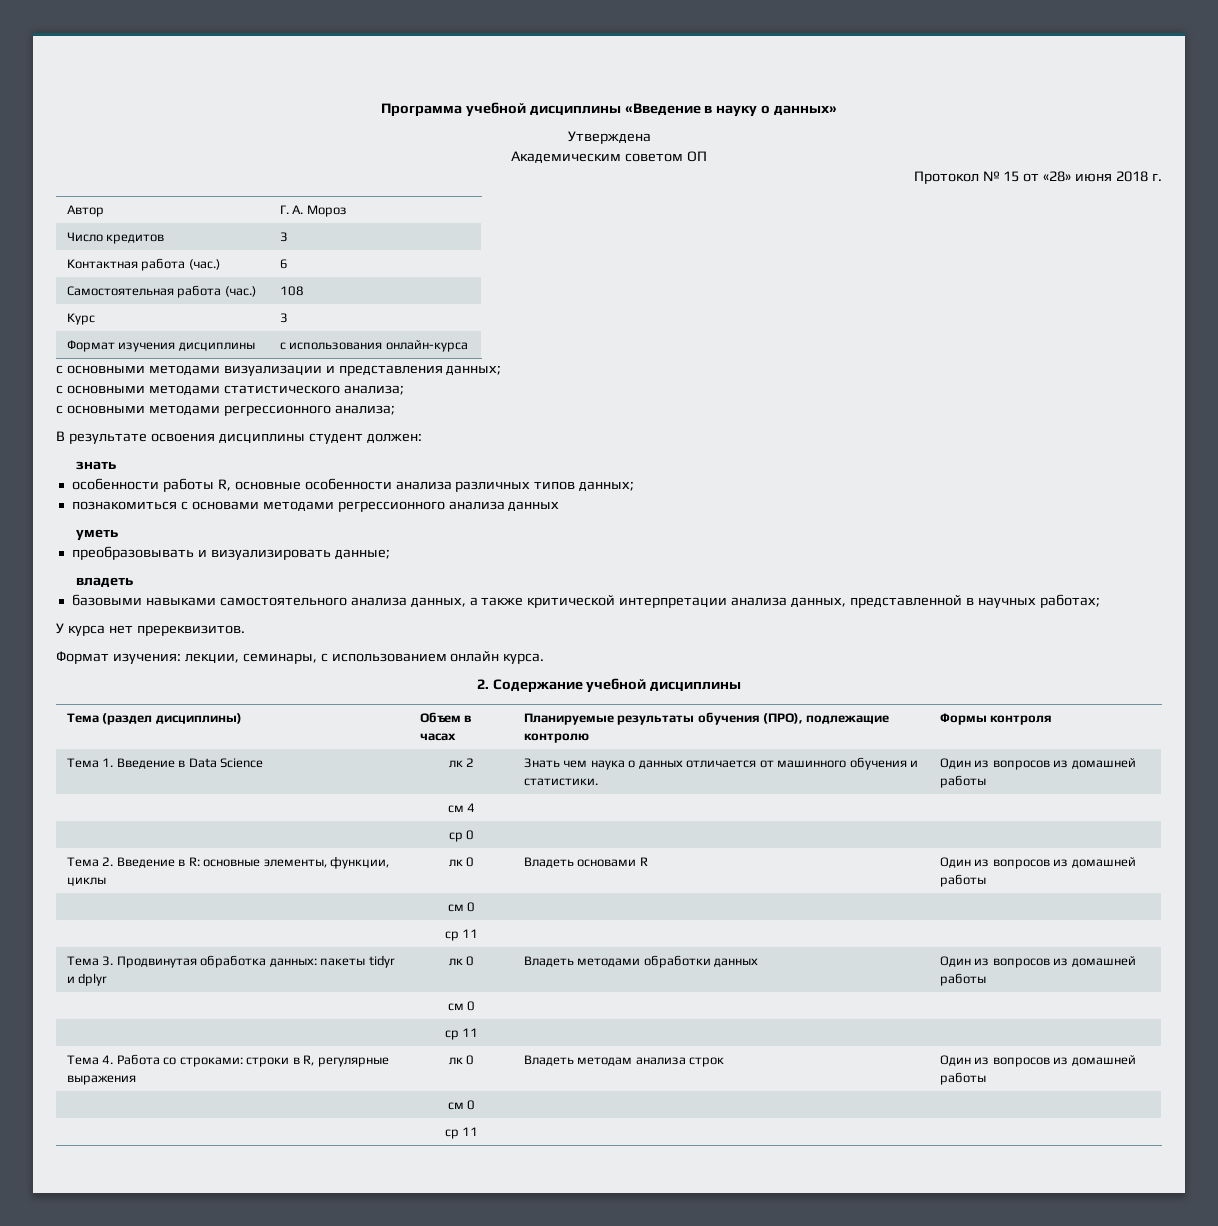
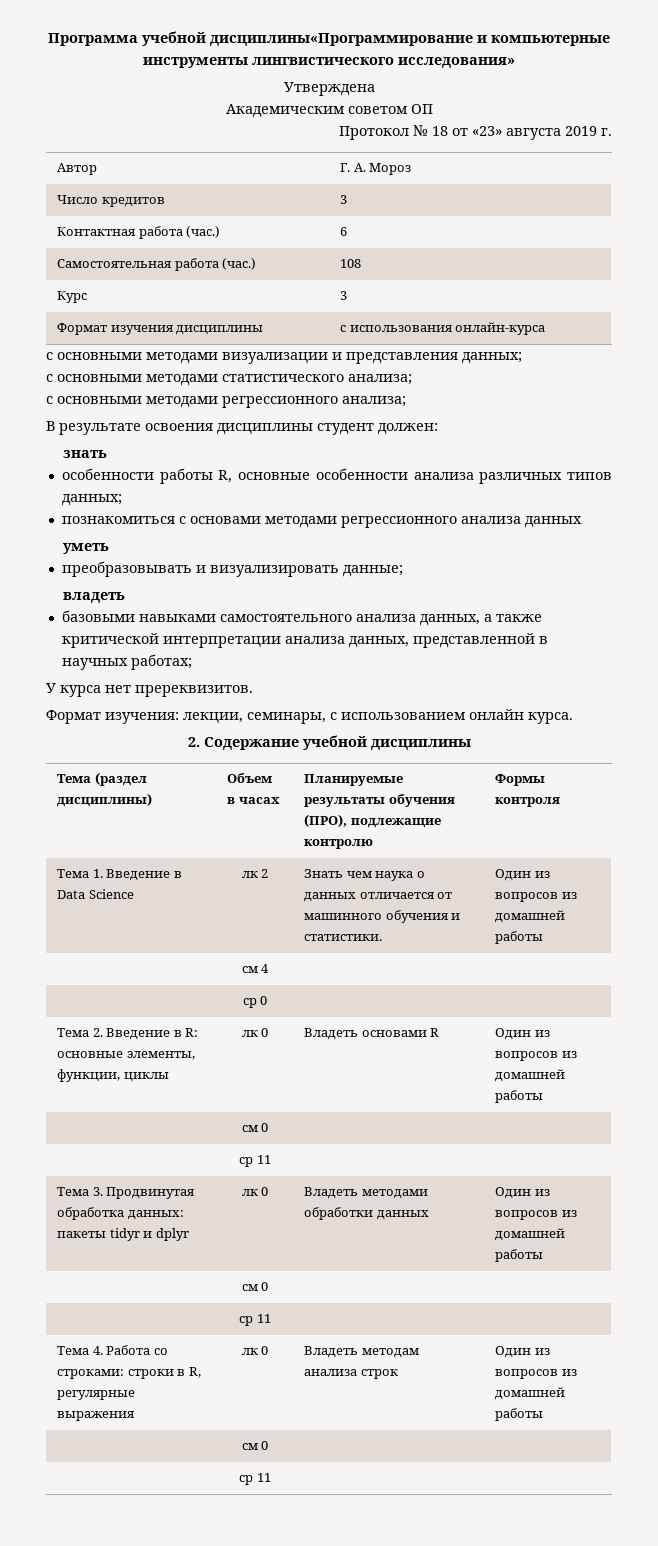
[529,103,838,117] дисциплины «Введение в науку о данных» -> [210,33,610,47] [143,57,515,69] дисциплины«Программирование и компьютерные инструменты лингвистического исследования»
[1003,171,1149,182] 15 от «28» июня 2018 -> [432,126,597,140] 18 от «23» августа 2019

